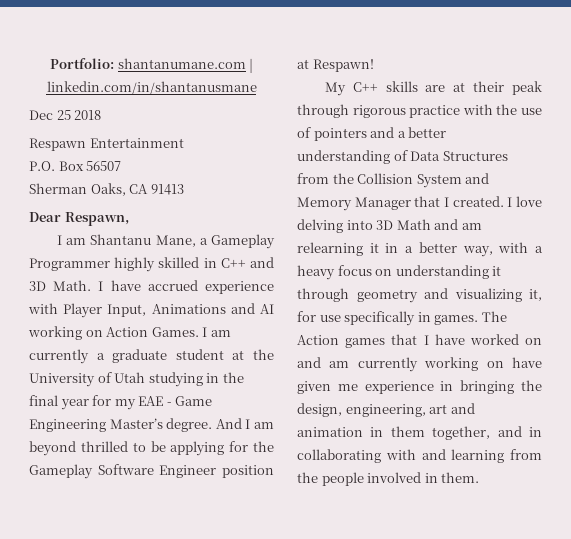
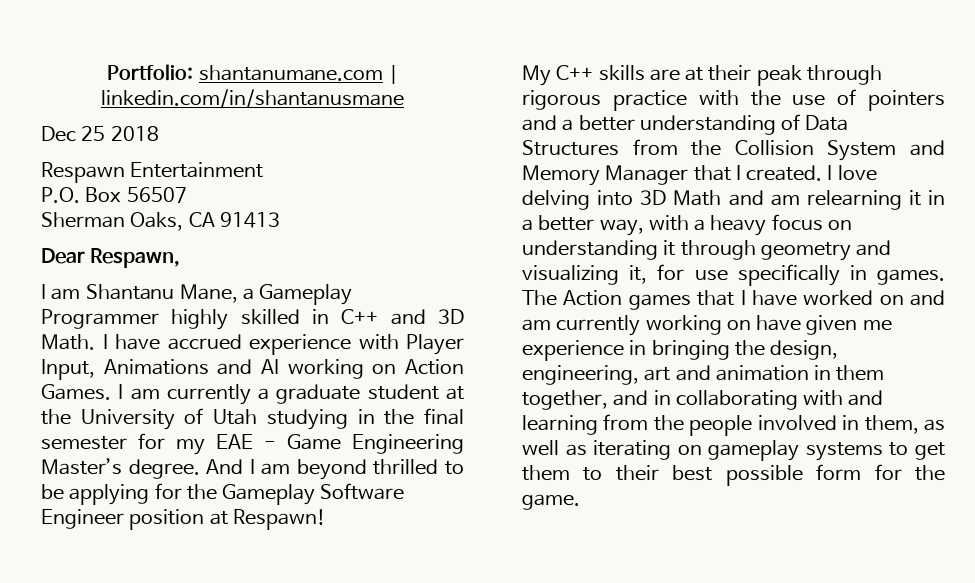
[60,399,89,410] year -> [41,436,127,450] semester
[441,472,480,483] them. -> [864,415,946,434] [522,440,945,461] [522,464,945,486] [522,494,580,510] them, as well as iterating on gameplay systems to get them to their best possible form for the game.

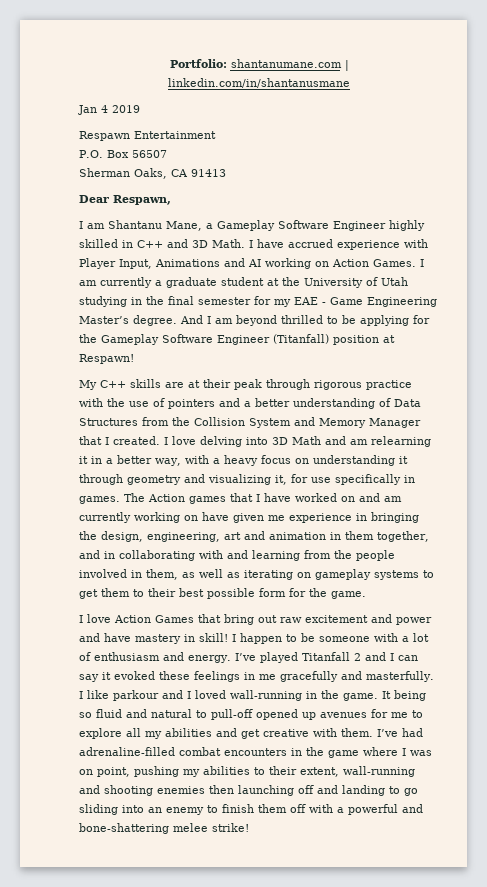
[41,126,159,142] Dec 25 2018 -> [78,105,140,115] Jan 4 2019
[41,309,159,329] Programmer -> [278,220,386,231] Software Engineer
(124, 519) none -> [273,334,329,344] (Titanfall)
(580, 502) none -> [79,614,432,625] [79,633,429,644] [79,652,418,663] [79,671,434,682] [79,690,426,701] [79,709,423,720] [79,728,423,739] [79,747,432,758] [79,766,415,777] [79,785,418,796] [79,804,423,815] [79,823,249,834] // I love Action Games that bring out raw excitement and power and have mastery in skill! I happen to be someone with a lot of enthusiasm and energy. I’ve played Titanfall 2 and I can say it evoked these feelings in me gracefully and masterfully. I like parkour and I loved wall-running in the game. It being so fluid and natural to pull-off opened up avenues for me to explore all my abilities and get creative with them. I’ve had adrenaline-filled combat encounters in the game where I was on point, pushing my abilities to their extent, wall-running and shooting enemies then launching off and landing to go sliding into an enemy to finish them off with a powerful and bone-shattering melee strike!

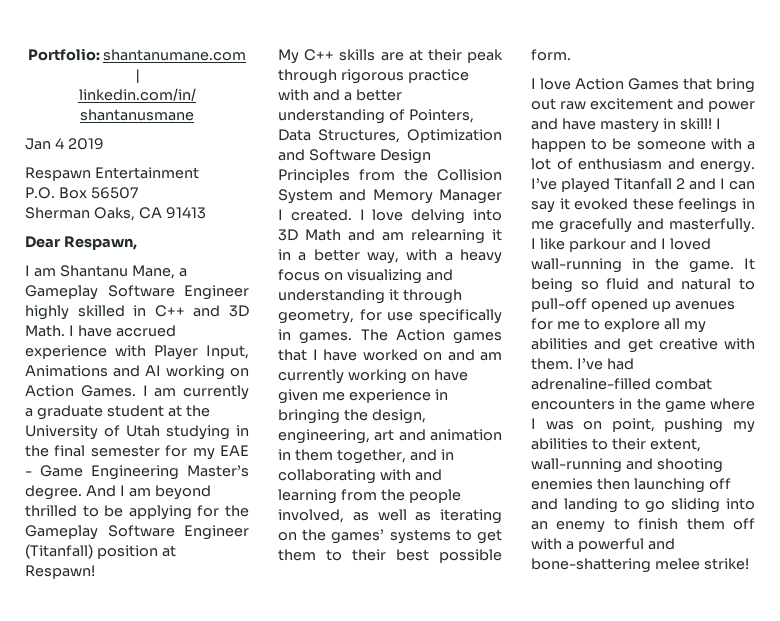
[107,398,215,409] the use of pointers -> (309, 95) none
[394,399,421,407] [79,418,138,426] Data Structures -> [408,109,474,123] [278,129,502,143] [278,149,431,164] [278,169,350,183] Pointers, Data Structures, Optimization and Software Design Principles
[79,436,102,445] that -> (502, 196) none
(309, 461) none -> [346,269,453,284] visualizing and
[127,474,287,485] geometry and visualizing it, -> [278,309,354,324] geometry,
[79,569,178,580] involved in them, -> [278,509,344,523] involved,
[315,569,371,580] gameplay -> [302,529,385,544] the games’
[259,588,366,599] form for the game. -> [531,49,571,61] form.

